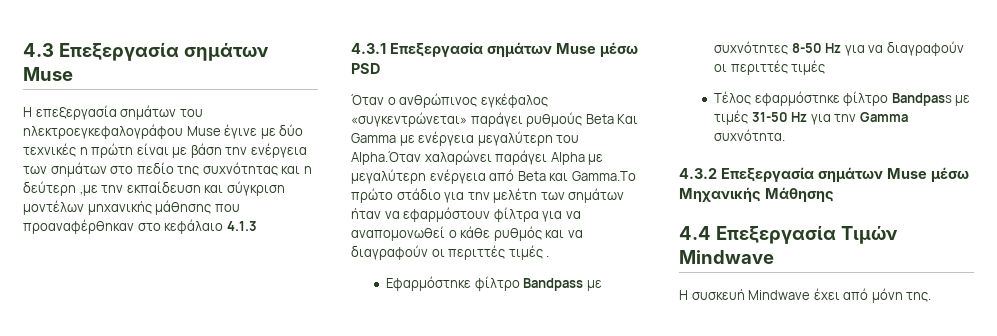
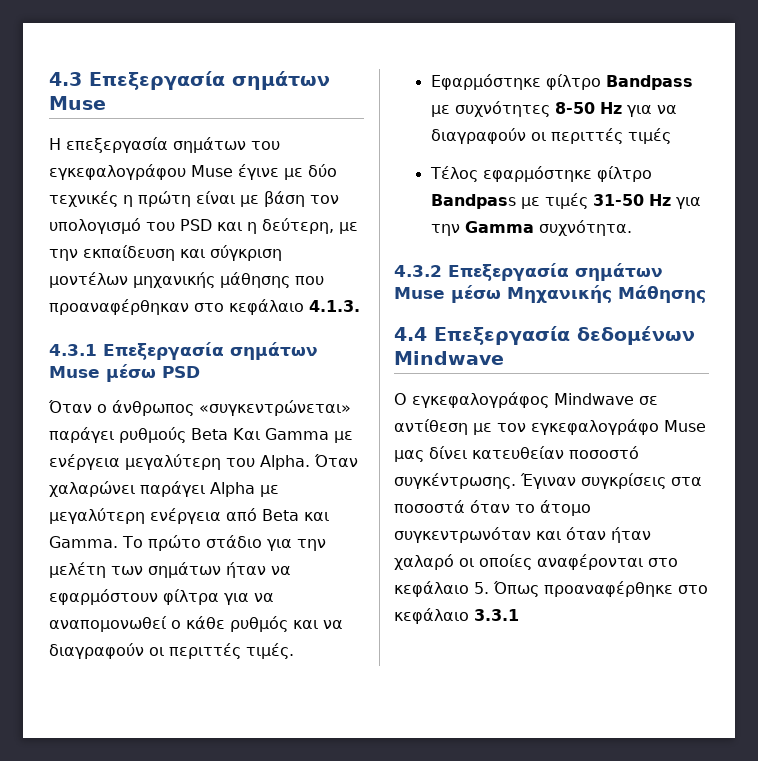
[23,124,183,139] ηλεκτροεγκεφαλογράφου -> [49,164,186,180] εγκεφαλογράφου
[225,143,307,158] [23,162,312,177] [23,181,98,196] την ενέργεια των σημάτων στο πεδίο της συχνότητας και η δεύτερη ,με -> [310,195,339,204] [49,218,358,234] τον υπολογισμό του PSD και η δεύτερη, με
[226,221,257,231] 4.1.3 -> [309,300,360,312] 4.1.3.
[399,93,548,108] ανθρώπινος εγκέφαλος -> [112,400,194,416] άνθρωπος
[351,151,421,165] Alpha.Όταν -> [260,454,358,470] Alpha. Όταν
[571,171,636,181] Gamma.Το -> [49,536,143,548] Gamma. Το
[508,245,550,260] τιμές . -> [246,643,294,659] τιμές.
[840,226,898,244] Τιμών -> [577,326,695,345] δεδομένων
[679,288,932,303] Η συσκευή Mindwave έχει από μόνη της. -> [394,392,658,408] [394,419,706,435] [394,446,639,462] [394,473,702,489] [394,500,591,516] [394,527,651,543] [394,554,678,570] [394,581,708,597] [394,608,519,624] Ο εγκεφαλογράφος Mindwave σε αντίθεση με τον εγκεφαλογράφο Muse μας δίνει κατευθείαν ποσοστό συγκέντρωσης. Έγιναν συγκρίσεις στα ποσοστά όταν το άτομο συγκεντρωνόταν και όταν ήταν χαλαρό οι οποίες αναφέρονται στο κεφάλαιο 5. Όπως προαναφέρθηκε στο κεφάλαιο 3.3.1

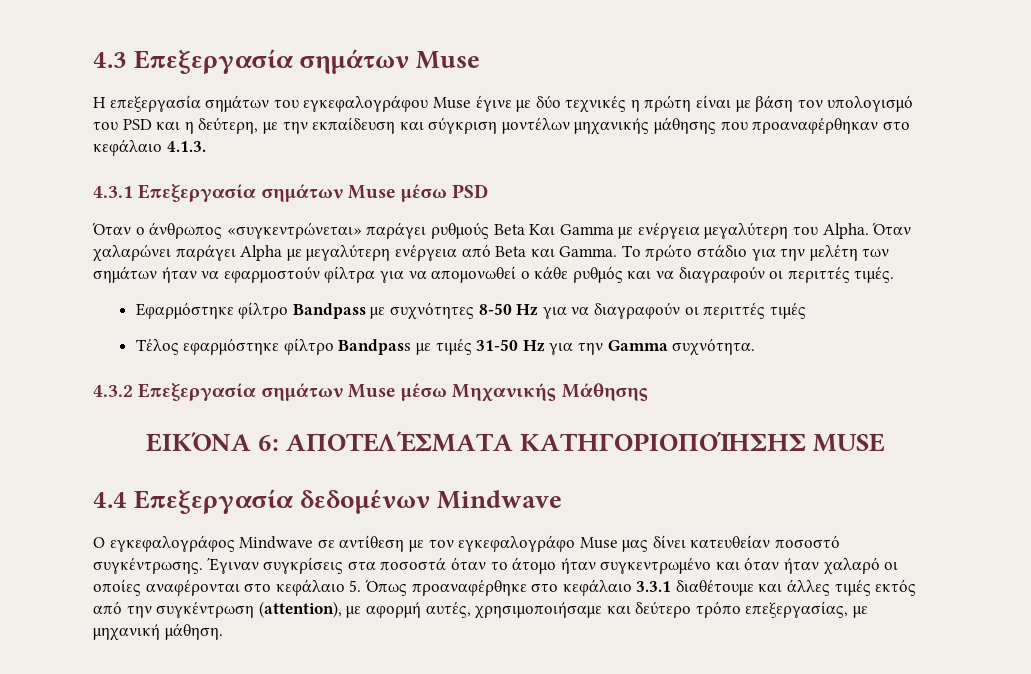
[49,589,158,605] εφαρμόστουν -> [223,266,320,283] εφαρμοστούν
[49,616,167,632] αναπομονωθεί -> [431,266,517,283] απομονωθεί
(706, 294) none -> [145,431,886,452] // ΕΙΚΌΝΑ 6: ΑΠΟΤΕΛΈΣΜΑΤΑ ΚΑΤΗΓΟΡΙΟΠΟΊΗΣΗΣ MUSE
[394,527,531,543] συγκεντρωνόταν -> [560,557,712,574] ήταν συγκεντρωμένο
(519, 615) none -> [675,579,917,596] [93,601,869,619] [93,623,223,641] διαθέτουμε και άλλες τιμές εκτός από την συγκέντρωση (attention), με αφορμή αυτές, χρησιμοποιήσαμε και δεύτερο τρόπο επεξεργασίας, με μηχανική μάθηση.

